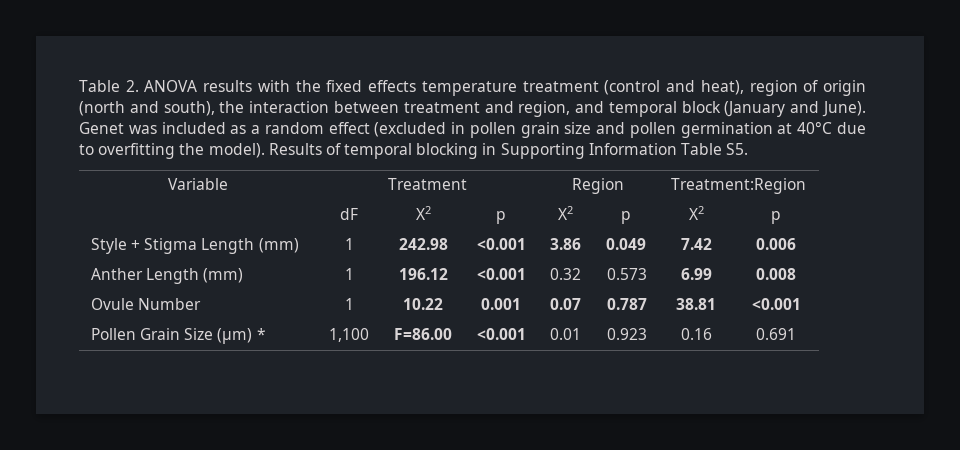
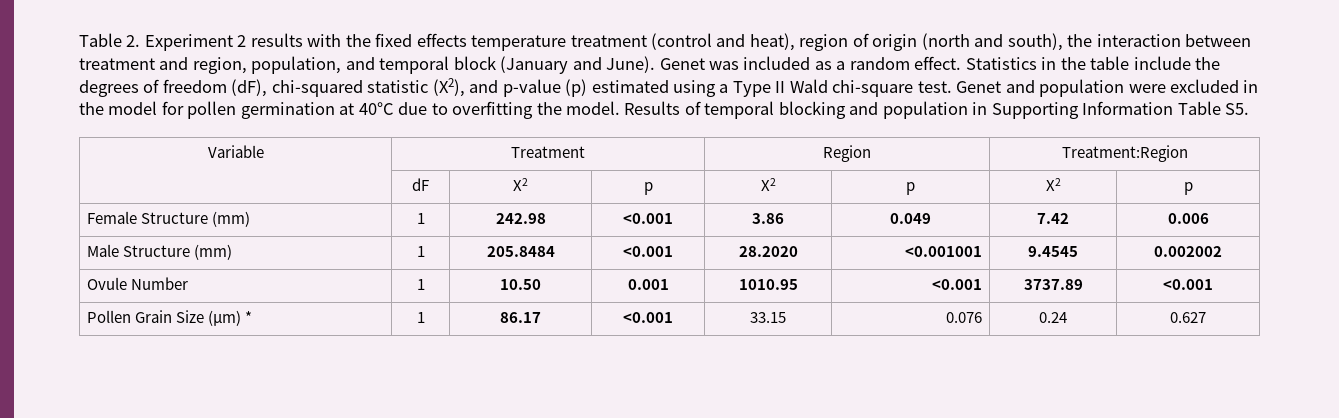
[144,80,198,92] ANOVA -> [144,34,247,51] Experiment 2
(571, 109) none -> [251,56,342,74] population,
[328,122,626,138] effect (excluded in pollen grain size and -> [914,56,1221,70] [79,78,1259,97] [79,101,184,115] effect. Statistics in the table include the degrees of freedom (dF), chi-squared statistic (Χ2), and p-value (p) estimated using a Type II Wald chi-square test. Genet and population were excluded in the model for
[208,143,265,158] model). -> [566,101,621,115] model.
(479, 151) none -> [849,101,968,119] and population
[90,238,255,254] Style + Stigma Length -> [87,211,209,224] Female Structure
[90,268,244,284] [344,268,354,280] [398,268,448,280] [476,268,526,280] [550,268,581,280] [607,268,648,280] [680,268,712,280] [756,268,796,280] Anther Length (mm) | 1 | 196.12 | <0.001 | 0.32 | 0.573 | 6.99 | 0.008 -> [87,244,233,260] [416,246,425,257] [486,246,555,257] [623,246,673,257] [738,246,798,257] [904,246,982,257] [1028,246,1078,257] [1154,246,1222,257] Male Structure (mm) | 1 | 205.8484 | <0.001 | 28.2020 | <0.001001 | 9.4545 | 0.002002
[403,298,443,310] 10.22 -> [500,279,541,290] 10.50
[550,298,581,310] [607,298,648,310] [676,298,716,310] 0.07 | 0.787 | 38.81 -> [738,279,798,290] [931,279,982,290] [1023,279,1083,290] 1010.95 | <0.001 | 3737.89
[329,328,369,342] [394,328,452,340] [476,328,526,340] [550,328,581,340] [607,328,648,340] [680,328,712,340] [756,328,796,340] 1,100 | F=86.00 | <0.001 | 0.01 | 0.923 | 0.16 | 0.691 -> [416,312,425,323] [500,312,541,323] [623,312,673,323] [750,312,786,323] [945,312,982,323] [1039,312,1067,323] [1170,312,1206,323] 1 | 86.17 | <0.001 | 33.15 | 0.076 | 0.24 | 0.627

